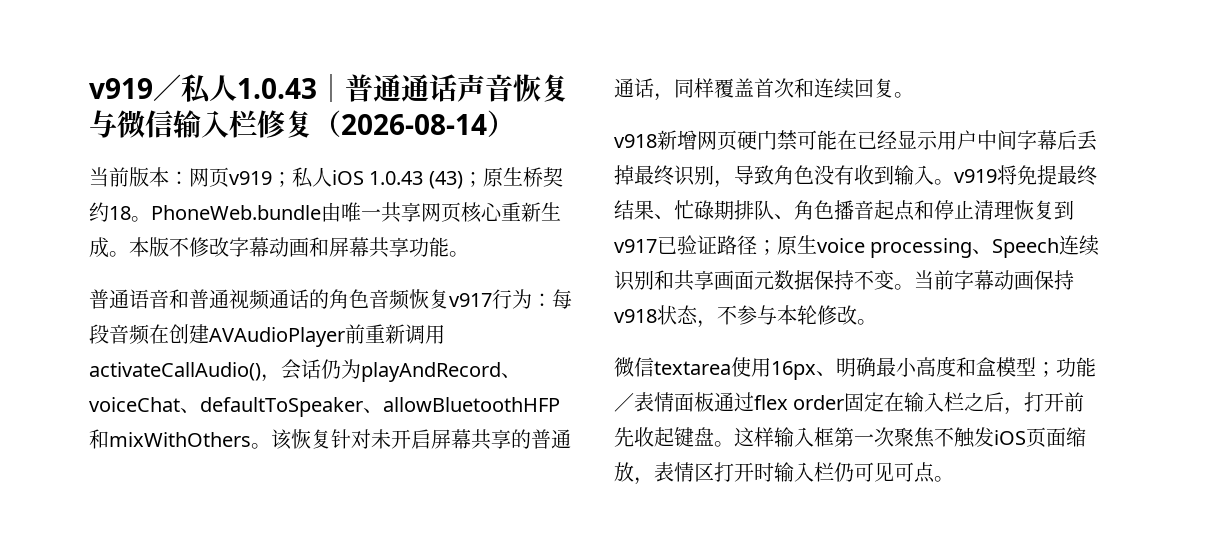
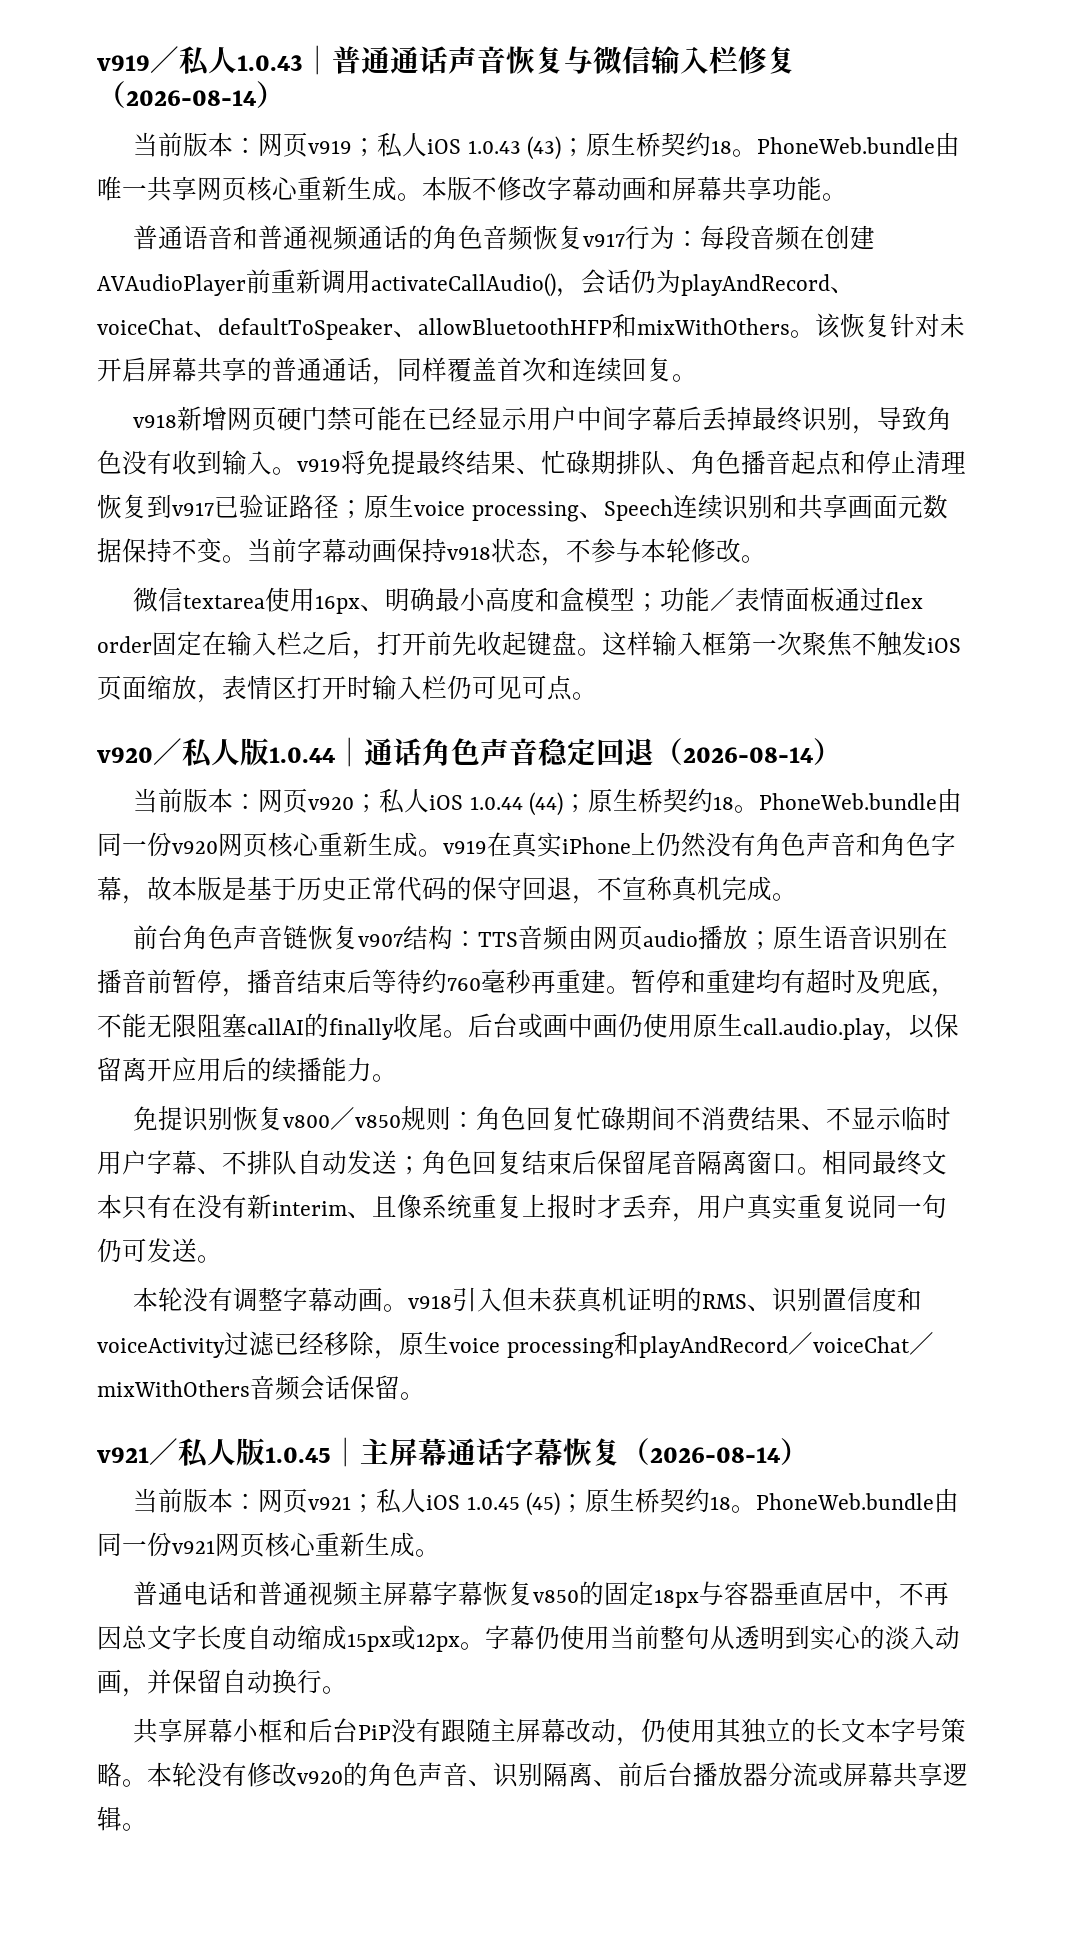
(954, 479) none -> [97,737,842,768] [133,788,963,816] [97,832,956,858] [97,876,797,904] [133,925,949,951] [97,969,956,997] [97,1013,959,1041] [97,1057,397,1082] [133,1106,952,1132] [97,1150,947,1176] [97,1194,947,1222] [97,1238,222,1263] [133,1287,923,1313] [97,1331,934,1359] [97,1375,425,1401] [97,1437,809,1468] [133,1488,960,1516] [97,1532,440,1558] [133,1581,950,1609] [97,1625,960,1652] [97,1669,347,1697] [133,1718,967,1746] [97,1762,968,1788] [97,1806,147,1831] // v920／私人版1.0.44｜通话角色声音稳定回退（2026-08-14） // 当前版本：网页v920；私人iOS 1.0.44 (44)；原生桥契约18。PhoneWeb.bundle由同一份v920网页核心重新生成。v919在真实iPhone上仍然没有角色声音和角色字幕，故本版是基于历史正常代码的保守回退，不宣称真机完成。 // 前台角色声音链恢复v907结构：TTS音频由网页audio播放；原生语音识别在播音前暂停，播音结束后等待约760毫秒再重建。暂停和重建均有超时及兜底，不能无限阻塞callAI的finally收尾。后台或画中画仍使用原生call.audio.play，以保留离开应用后的续播能力。 // 免提识别恢复v800／v850规则：角色回复忙碌期间不消费结果、不显示临时用户字幕、不排队自动发送；角色回复结束后保留尾音隔离窗口。相同最终文本只有在没有新interim、且像系统重复上报时才丢弃，用户真实重复说同一句仍可发送。 // 本轮没有调整字幕动画。v918引入但未获真机证明的RMS、识别置信度和voiceActivity过滤已经移除，原生voice processing和playAndRecord／voiceChat／mixWithOthers音频会话保留。 // v921／私人版1.0.45｜主屏幕通话字幕恢复（2026-08-14） // 当前版本：网页v921；私人iOS 1.0.45 (45)；原生桥契约18。PhoneWeb.bundle由同一份v921网页核心重新生成。 // 普通电话和普通视频主屏幕字幕恢复v850的固定18px与容器垂直居中，不再因总文字长度自动缩成15px或12px。字幕仍使用当前整句从透明到实心的淡入动画，并保留自动换行。 // 共享屏幕小框和后台PiP没有跟随主屏幕改动，仍使用其独立的长文本字号策略。本轮没有修改v920的角色声音、识别隔离、前后台播放器分流或屏幕共享逻辑。

